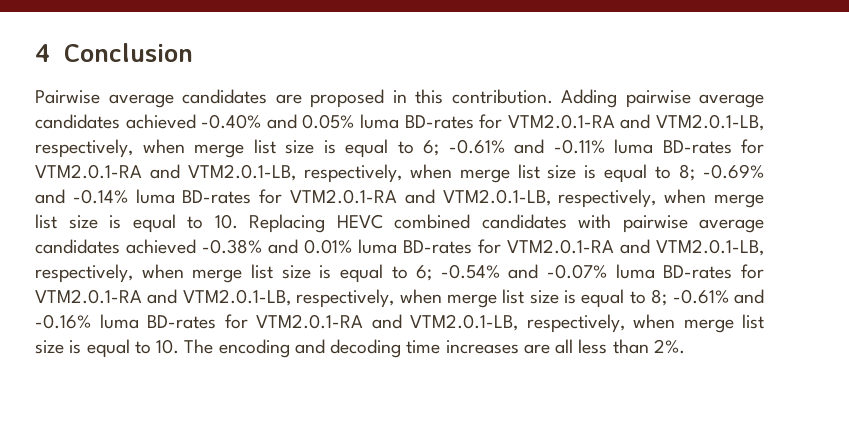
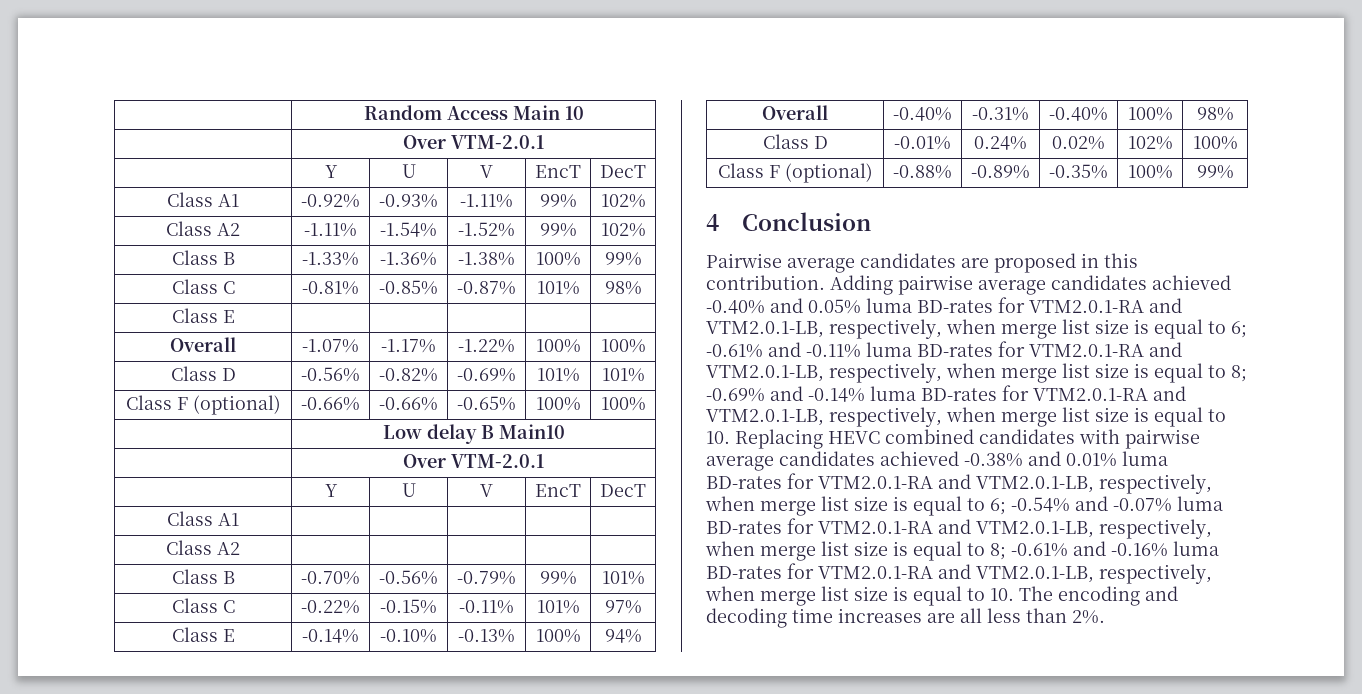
(35, 53) none -> [363,105,584,120] [403,135,544,149] [324,165,338,178] [401,164,416,178] [480,165,493,178] [535,165,581,178] [600,165,646,178] [167,192,239,207] [301,194,360,208] [379,194,438,208] [460,194,513,208] [539,194,577,208] [600,194,646,208] [166,221,240,236] [304,223,357,237] [380,222,437,237] [458,222,515,237] [539,223,577,237] [600,223,646,237] [171,250,235,265] [302,252,359,266] [380,252,437,266] [458,252,515,266] [535,252,581,266] [604,252,642,266] [171,279,235,294] [302,281,359,295] [379,280,438,295] [457,281,516,295] [536,281,580,295] [604,281,642,295] [171,308,235,323] [170,337,236,352] [302,339,359,353] [381,339,436,353] [458,339,515,353] [535,339,581,353] [600,339,646,353] [170,366,236,381] [301,367,360,382] [379,368,438,382] [457,368,516,382] [536,368,580,382] [601,368,645,382] [125,395,281,415] [301,397,360,411] [379,397,438,411] [457,396,516,411] [535,397,581,411] [600,397,646,411] [382,424,565,444] [403,454,544,468] [324,484,338,497] [401,483,416,497] [480,484,493,497] [535,484,581,497] [600,484,646,497] [167,511,239,526] [166,540,240,555] [171,569,235,584] [301,571,360,585] [379,570,438,585] [457,571,516,585] [539,571,577,585] [601,571,645,585] [171,598,235,613] [301,600,360,614] [380,599,437,614] [459,600,514,614] [536,600,580,614] [604,600,642,614] [171,627,235,642] [302,629,359,643] [380,629,437,643] [458,629,515,643] [535,629,581,643] [604,629,642,643] [762,105,828,120] [893,107,952,121] [972,107,1029,121] [1049,107,1108,121] [1127,107,1173,121] [1196,107,1234,121] [762,134,828,149] [894,136,951,150] [974,136,1027,150] [1052,136,1105,150] [1127,136,1173,150] [1192,136,1238,150] [717,163,873,183] [893,165,952,179] [971,165,1030,179] [1049,164,1108,179] [1127,165,1173,179] [1196,165,1234,179] | Random Access Main 10 // | Over VTM-2.0.1 // | Y | U | V | EncT | DecT // Class A1 | -0.92% | -0.93% | -1.11% | 99% | 102% // Class A2 | -1.11% | -1.54% | -1.52% | 99% | 102% // Class B | -1.33% | -1.36% | -1.38% | 100% | 99% // Class C | -0.81% | -0.85% | -0.87% | 101% | 98% // Class E | | | | | // Overall | -1.07% | -1.17% | -1.22% | 100% | 100% // Class D | -0.56% | -0.82% | -0.69% | 101% | 101% // Class F (optional) | -0.66% | -0.66% | -0.65% | 100% | 100% // | Low delay B Main10 // | Over VTM-2.0.1 // | Y | U | V | EncT | DecT // Class A1 | | | | | // Class A2 | | | | | // Class B | -0.70% | -0.56% | -0.79% | 99% | 101% // Class C | -0.22% | -0.15% | -0.11% | 101% | 97% // Class E | -0.14% | -0.10% | -0.13% | 100% | 94% // Overall | -0.40% | -0.31% | -0.40% | 100% | 98% // Class D | -0.01% | 0.24% | 0.02% | 102% | 100% // Class F (optional) | -0.88% | -0.89% | -0.35% | 100% | 99% //

